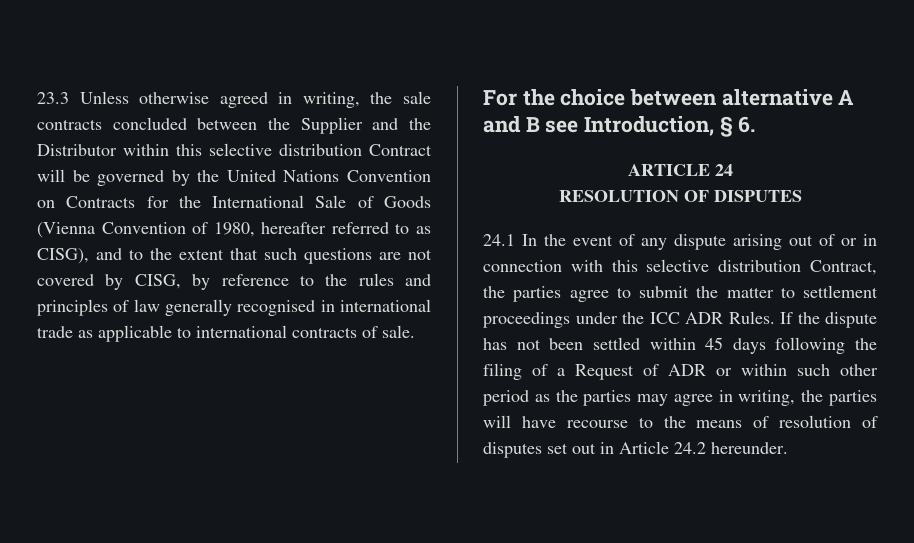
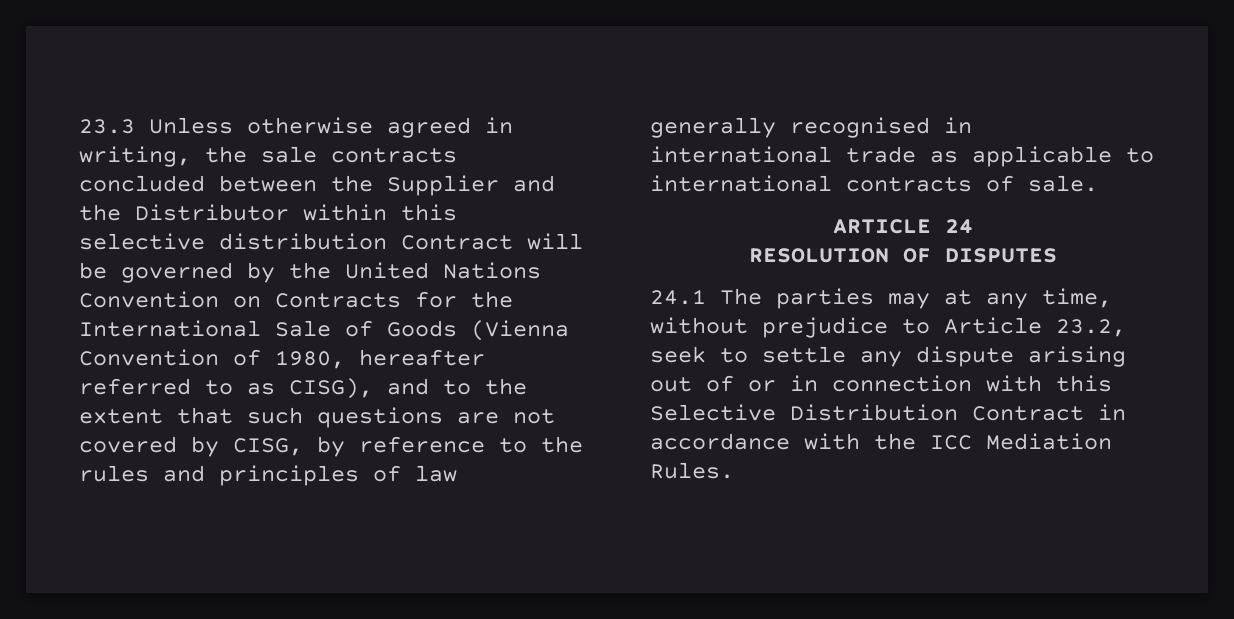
[483,89,855,106] [483,116,756,137] // For the choice between alternative A and B see Introduction, § 6. -> (1098, 183) none
[522,234,635,246] In the event of -> [720,288,1112,309] [650,317,1126,338] [650,346,846,363] The parties may at any time, without prejudice to Article 23.2, seek to settle
[646,259,877,275] [483,285,878,302] [483,311,877,328] [483,337,877,354] [483,363,878,380] [483,390,877,406] [483,415,878,428] [483,441,788,458] selective distribution Contract, the parties agree to submit the matter to settlement proceedings under the ICC ADR Rules. If the dispute has not been settled within 45 days following the filing of a Request of ADR or within such other period as the parties may agree in writing, the parties will have recourse to the means of resolution of disputes set out in Article 24.2 hereunder. -> [650,404,1126,421] [650,433,1112,450] [650,462,734,479] Selective Distribution Contract in accordance with the ICC Mediation Rules.

